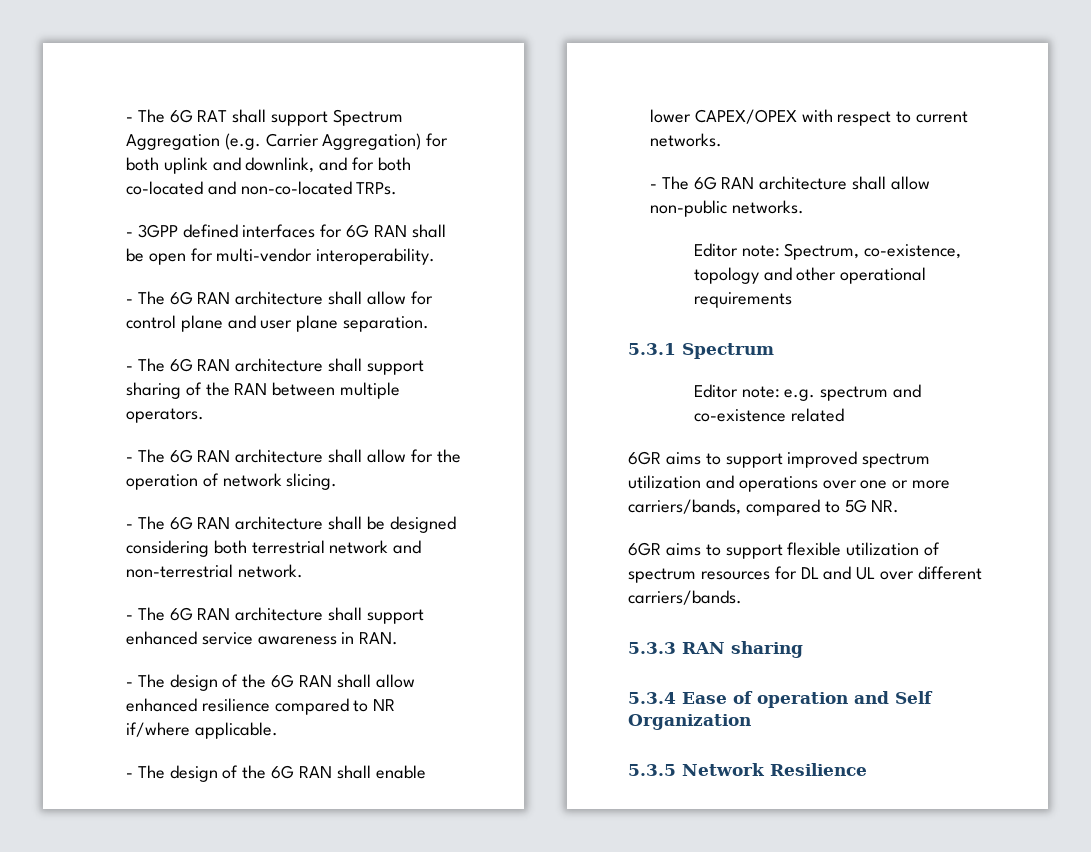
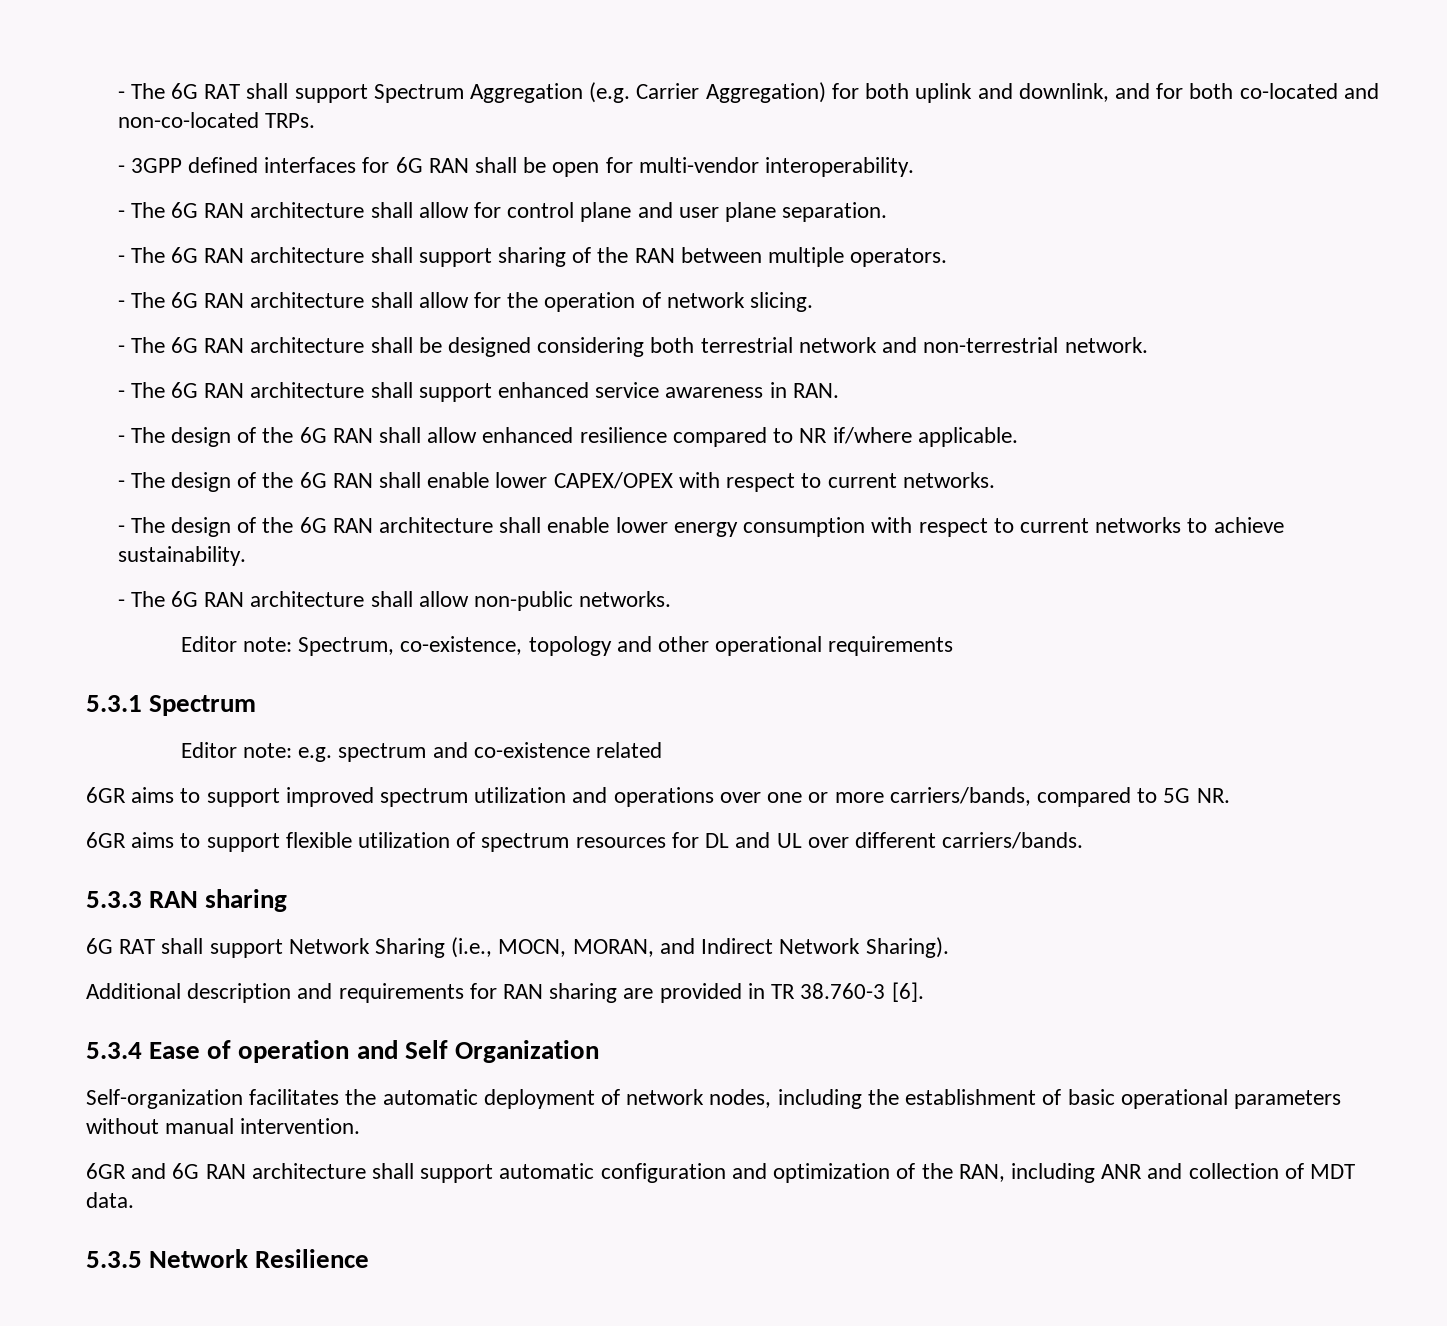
(722, 140) none -> [117,517,1284,537] [117,546,246,566] // - The design of the 6G RAN architecture shall enable lower energy consumption with respect to current networks to achieve sustainability.
(803, 649) none -> [86,937,949,958] [86,982,924,1003] // 6G RAT shall support Network Sharing (i.e., MOCN, MORAN, and Indirect Network Sharing). // Additional description and requirements for RAN sharing are provided in TR 38.760-3 [6].
(751, 722) none -> [86,1089,1341,1109] [86,1118,361,1134] [86,1163,1355,1183] [86,1192,134,1208] // Self-organization facilitates the automatic deployment of network nodes, including the establishment of basic operational parameters without manual intervention. // 6GR and 6G RAN architecture shall support automatic configuration and optimization of the RAN, including ANR and collection of MDT data.

